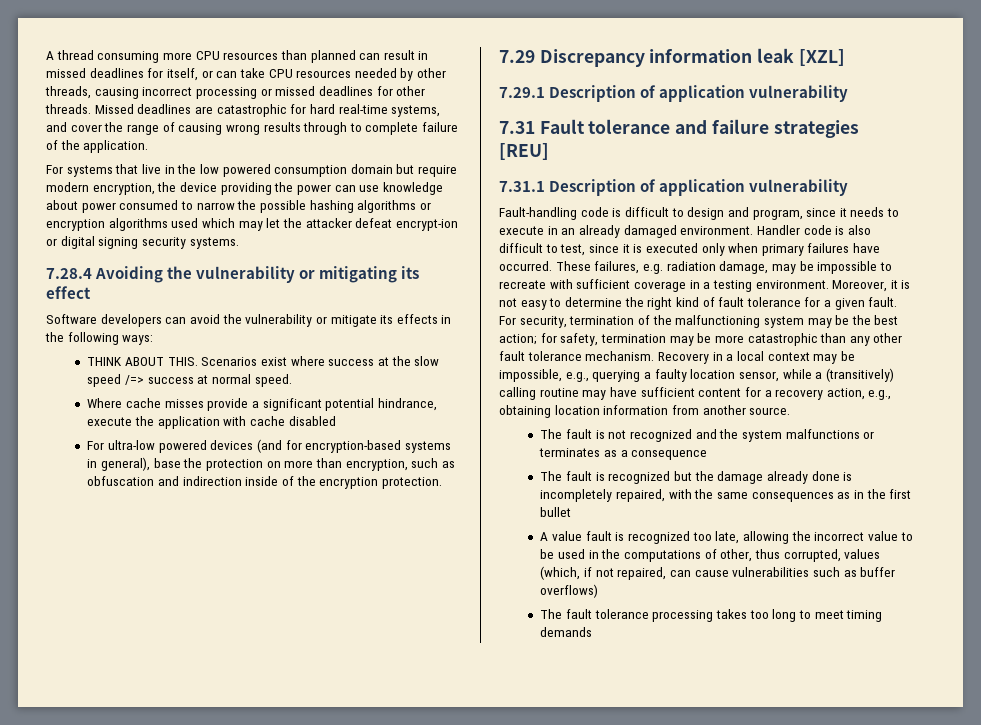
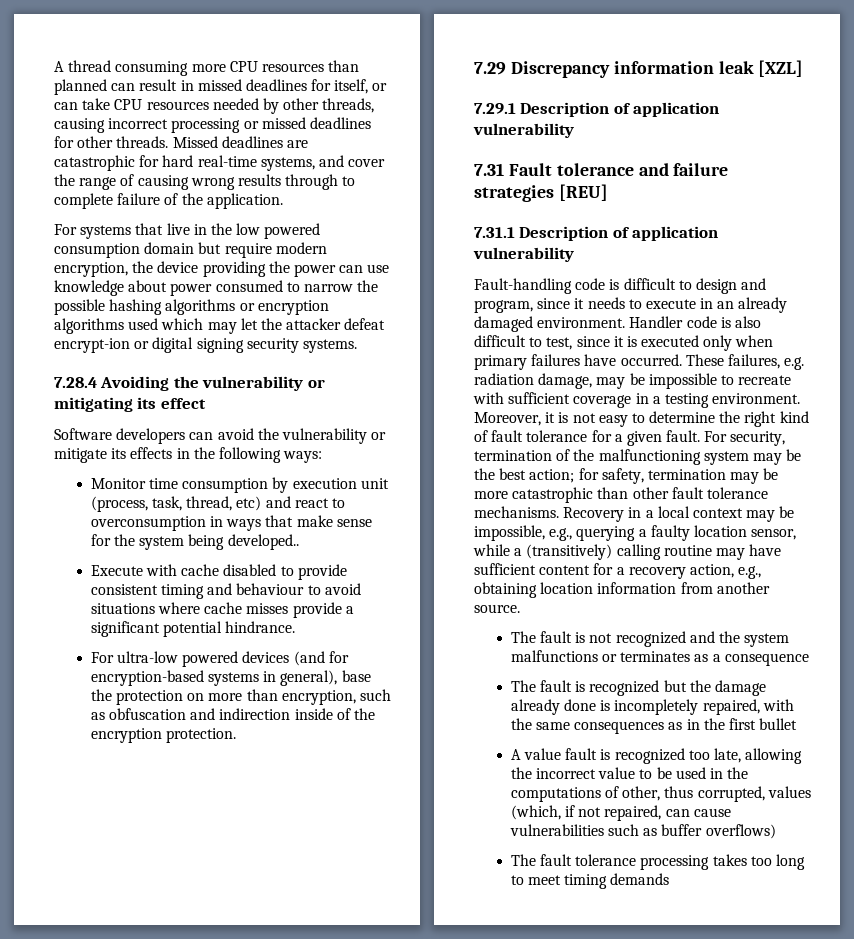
[87,356,440,366] [87,374,292,387] [87,398,123,408] THINK ABOUT THIS. Scenarios exist where success at the slow speed /=> success at normal speed. // Where -> [90,477,389,493] [90,496,345,512] [90,515,372,531] [90,534,299,550] [90,564,347,580] [90,583,361,599] [90,602,200,614] Monitor time consumption by execution unit (process, task, thread, etc) and react to overconsumption in ways that make sense for the system being developed.. // Execute with cache disabled to provide consistent timing and behaviour to avoid situations where
[377,398,437,411] [87,416,336,429] hindrance, execute the application with cache disabled -> [225,621,296,633] hindrance.
[849,336,870,346] any -> (629, 493) none
[585,351,655,361] mechanism. -> [474,506,559,518] mechanisms.

